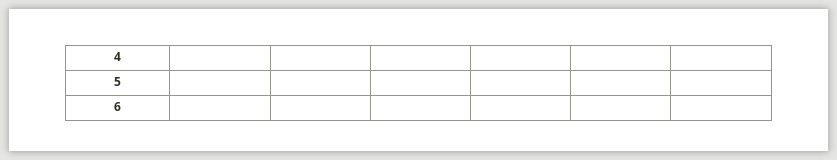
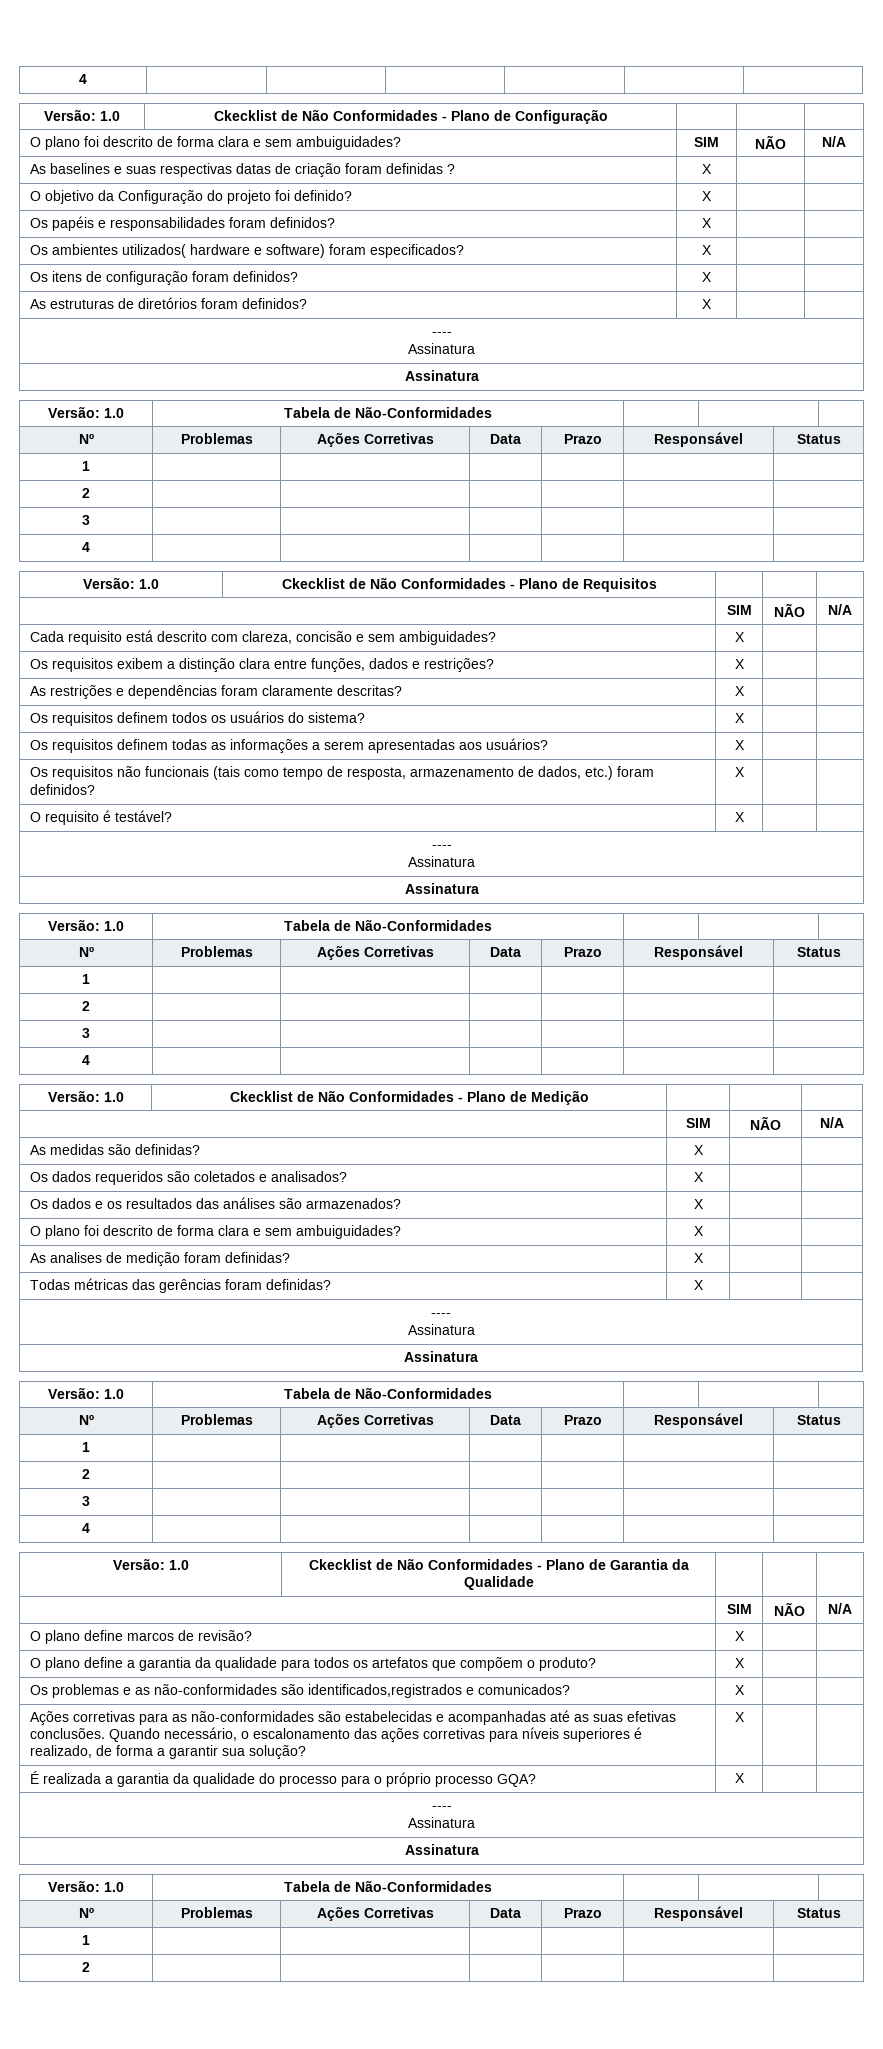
[114,52,121,61] [114,77,121,86] [114,102,121,111] 4 | | | | | | // 5 | | | | | | // 6 -> [79,74,87,84] [44,109,120,121] [213,109,608,124] [29,136,401,150] [694,137,719,147] [755,135,786,149] [822,136,846,147] [29,163,455,177] [702,164,712,174] [29,190,352,204] [702,191,712,201] [29,216,335,231] [702,218,712,228] [29,244,464,258] [702,245,712,255] [29,271,298,285] [702,272,712,282] [29,297,307,309] [702,299,712,309] [431,332,452,336] [408,343,475,354] [404,370,479,381] [48,406,124,418] [284,406,492,418] [78,434,94,444] [180,433,253,444] [316,432,434,447] [490,434,521,444] [563,434,602,444] [654,432,743,447] [796,434,841,444] [82,461,90,471] [82,488,90,498] [82,515,90,525] [82,542,90,552] [83,577,159,589] [281,577,657,592] [726,605,752,615] [774,603,805,617] [828,604,852,615] [29,630,496,645] [734,632,745,642] [29,658,494,672] [734,659,745,669] [29,685,402,699] [734,686,745,696] [29,711,365,726] [734,713,745,723] [29,738,548,753] [734,740,745,750] [29,766,654,780] [29,784,95,795] [734,767,745,777] [29,810,172,825] [734,812,745,822] [431,845,452,849] [408,856,475,867] [404,883,479,894] [48,919,124,931] [284,919,492,931] [78,947,94,957] [180,946,253,957] [316,945,434,960] [490,947,521,957] [563,947,602,957] [654,945,743,960] [796,947,841,957] [82,974,90,984] [82,1001,90,1011] [82,1028,90,1038] [82,1055,90,1065] [47,1090,124,1102] [229,1090,589,1105] [685,1118,711,1128] [750,1116,781,1130] [820,1117,844,1128] [29,1144,200,1155] [693,1145,704,1155] [29,1171,347,1185] [693,1172,704,1182] [29,1197,401,1209] [693,1199,704,1209] [29,1225,401,1239] [693,1226,704,1236] [29,1252,290,1266] [693,1253,704,1263] [29,1278,331,1293] [693,1280,704,1290] [431,1313,451,1317] [407,1324,475,1335] [404,1351,478,1362] [48,1387,124,1399] [284,1387,492,1399] [78,1415,94,1425] [180,1414,253,1425] [316,1413,434,1428] [490,1415,521,1425] [563,1415,602,1425] [654,1413,743,1428] [796,1415,841,1425] [82,1442,90,1452] [82,1469,90,1479] [82,1496,90,1506] [82,1523,90,1533] [112,1558,189,1570] [308,1558,689,1570] [463,1576,534,1590] [726,1604,752,1614] [774,1602,805,1616] [828,1603,852,1614] [29,1630,252,1644] [734,1631,745,1641] [29,1657,596,1671] [734,1658,745,1668] [29,1684,570,1698] [734,1685,745,1695] [29,1710,676,1725] [29,1727,642,1742] [29,1745,306,1759] [734,1712,745,1722] [29,1771,536,1787] [734,1773,745,1783] [431,1806,452,1810] [408,1817,475,1828] [404,1844,479,1855] [48,1880,124,1892] [284,1880,492,1892] [78,1908,94,1918] [180,1907,253,1918] [316,1906,434,1921] [490,1908,521,1918] [563,1908,602,1918] [654,1906,743,1921] [796,1908,841,1918] [82,1935,90,1945] [82,1962,90,1972] 4 | | | | | | // Versão: 1.0 | Ckecklist de Não Conformidades - Plano de Configuração | | | // O plano foi descrito de forma clara e sem ambuiguidades? | SIM | NÃO | N/A // As baselines e suas respectivas datas de criação foram definidas ? | X | | // O objetivo da Configuração do projeto foi definido? | X | | // Os papéis e responsabilidades foram definidos? | X | | // Os ambientes utilizados( hardware e software) foram especificados? | X | | // Os itens de configuração foram definidos? | X | | // As estruturas de diretórios foram definidos? | X | | // ---- // Assinatura // Assinatura // Versão: 1.0 | Tabela de Não-Conformidades | | | // Nº | Problemas | Ações Corretivas | Data | Prazo | Responsável | Status // 1 | | | | | | // 2 | | | | | | // 3 | | | | | | // 4 | | | | | | // Versão: 1.0 | Ckecklist de Não Conformidades - Plano de Requisitos | | | // | SIM | NÃO | N/A // Cada requisito está descrito com clareza, concisão e sem ambiguidades? | X | | // Os requisitos exibem a distinção clara entre funções, dados e restrições? | X | | // As restrições e dependências foram claramente descritas? | X | | // Os requisitos definem todos os usuários do sistema? | X | | // Os requisitos definem todas as informações a serem apresentadas aos usuários? | X | | // Os requisitos não funcionais (tais como tempo de resposta, armazenamento de dados, etc.) foram definidos? | X | | // O requisito é testável? | X | | // ---- // Assinatura // Assinatura // Versão: 1.0 | Tabela de Não-Conformidades | | | // Nº | Problemas | Ações Corretivas | Data | Prazo | Responsável | Status // 1 | | | | | | // 2 | | | | | | // 3 | | | | | | // 4 | | | | | | // Versão: 1.0 | Ckecklist de Não Conformidades - Plano de Medição | | | // | SIM | NÃO | N/A // As medidas são definidas? | X | | // Os dados requeridos são coletados e analisados? | X | | // Os dados e os resultados das análises são armazenados? | X | | // O plano foi descrito de forma clara e sem ambuiguidades? | X | | // As analises de medição foram definidas? | X | | // Todas métricas das gerências foram definidas? | X | | // ---- // Assinatura // Assinatura // Versão: 1.0 | Tabela de Não-Conformidades | | | // Nº | Problemas | Ações Corretivas | Data | Prazo | Responsável | Status // 1 | | | | | | // 2 | | | | | | // 3 | | | | | | // 4 | | | | | | // Versão: 1.0 | Ckecklist de Não Conformidades - Plano de Garantia da Qualidade | | | // | SIM | NÃO | N/A // O plano define marcos de revisão? | X | | // O plano define a garantia da qualidade para todos os artefatos que compõem o produto? | X | | // Os problemas e as não-conformidades são identificados,registrados e comunicados? | X | | // Ações corretivas para as não-conformidades são estabelecidas e acompanhadas até as suas efetivas conclusões. Quando necessário, o escalonamento das ações corretivas para níveis superiores é realizado, de forma a garantir sua solução? | X | | // É realizada a garantia da qualidade do processo para o próprio processo GQA? | X | | // ---- // Assinatura // Assinatura // Versão: 1.0 | Tabela de Não-Conformidades | | | // Nº | Problemas | Ações Corretivas | Data | Prazo | Responsável | Status // 1 | | | | | | // 2

